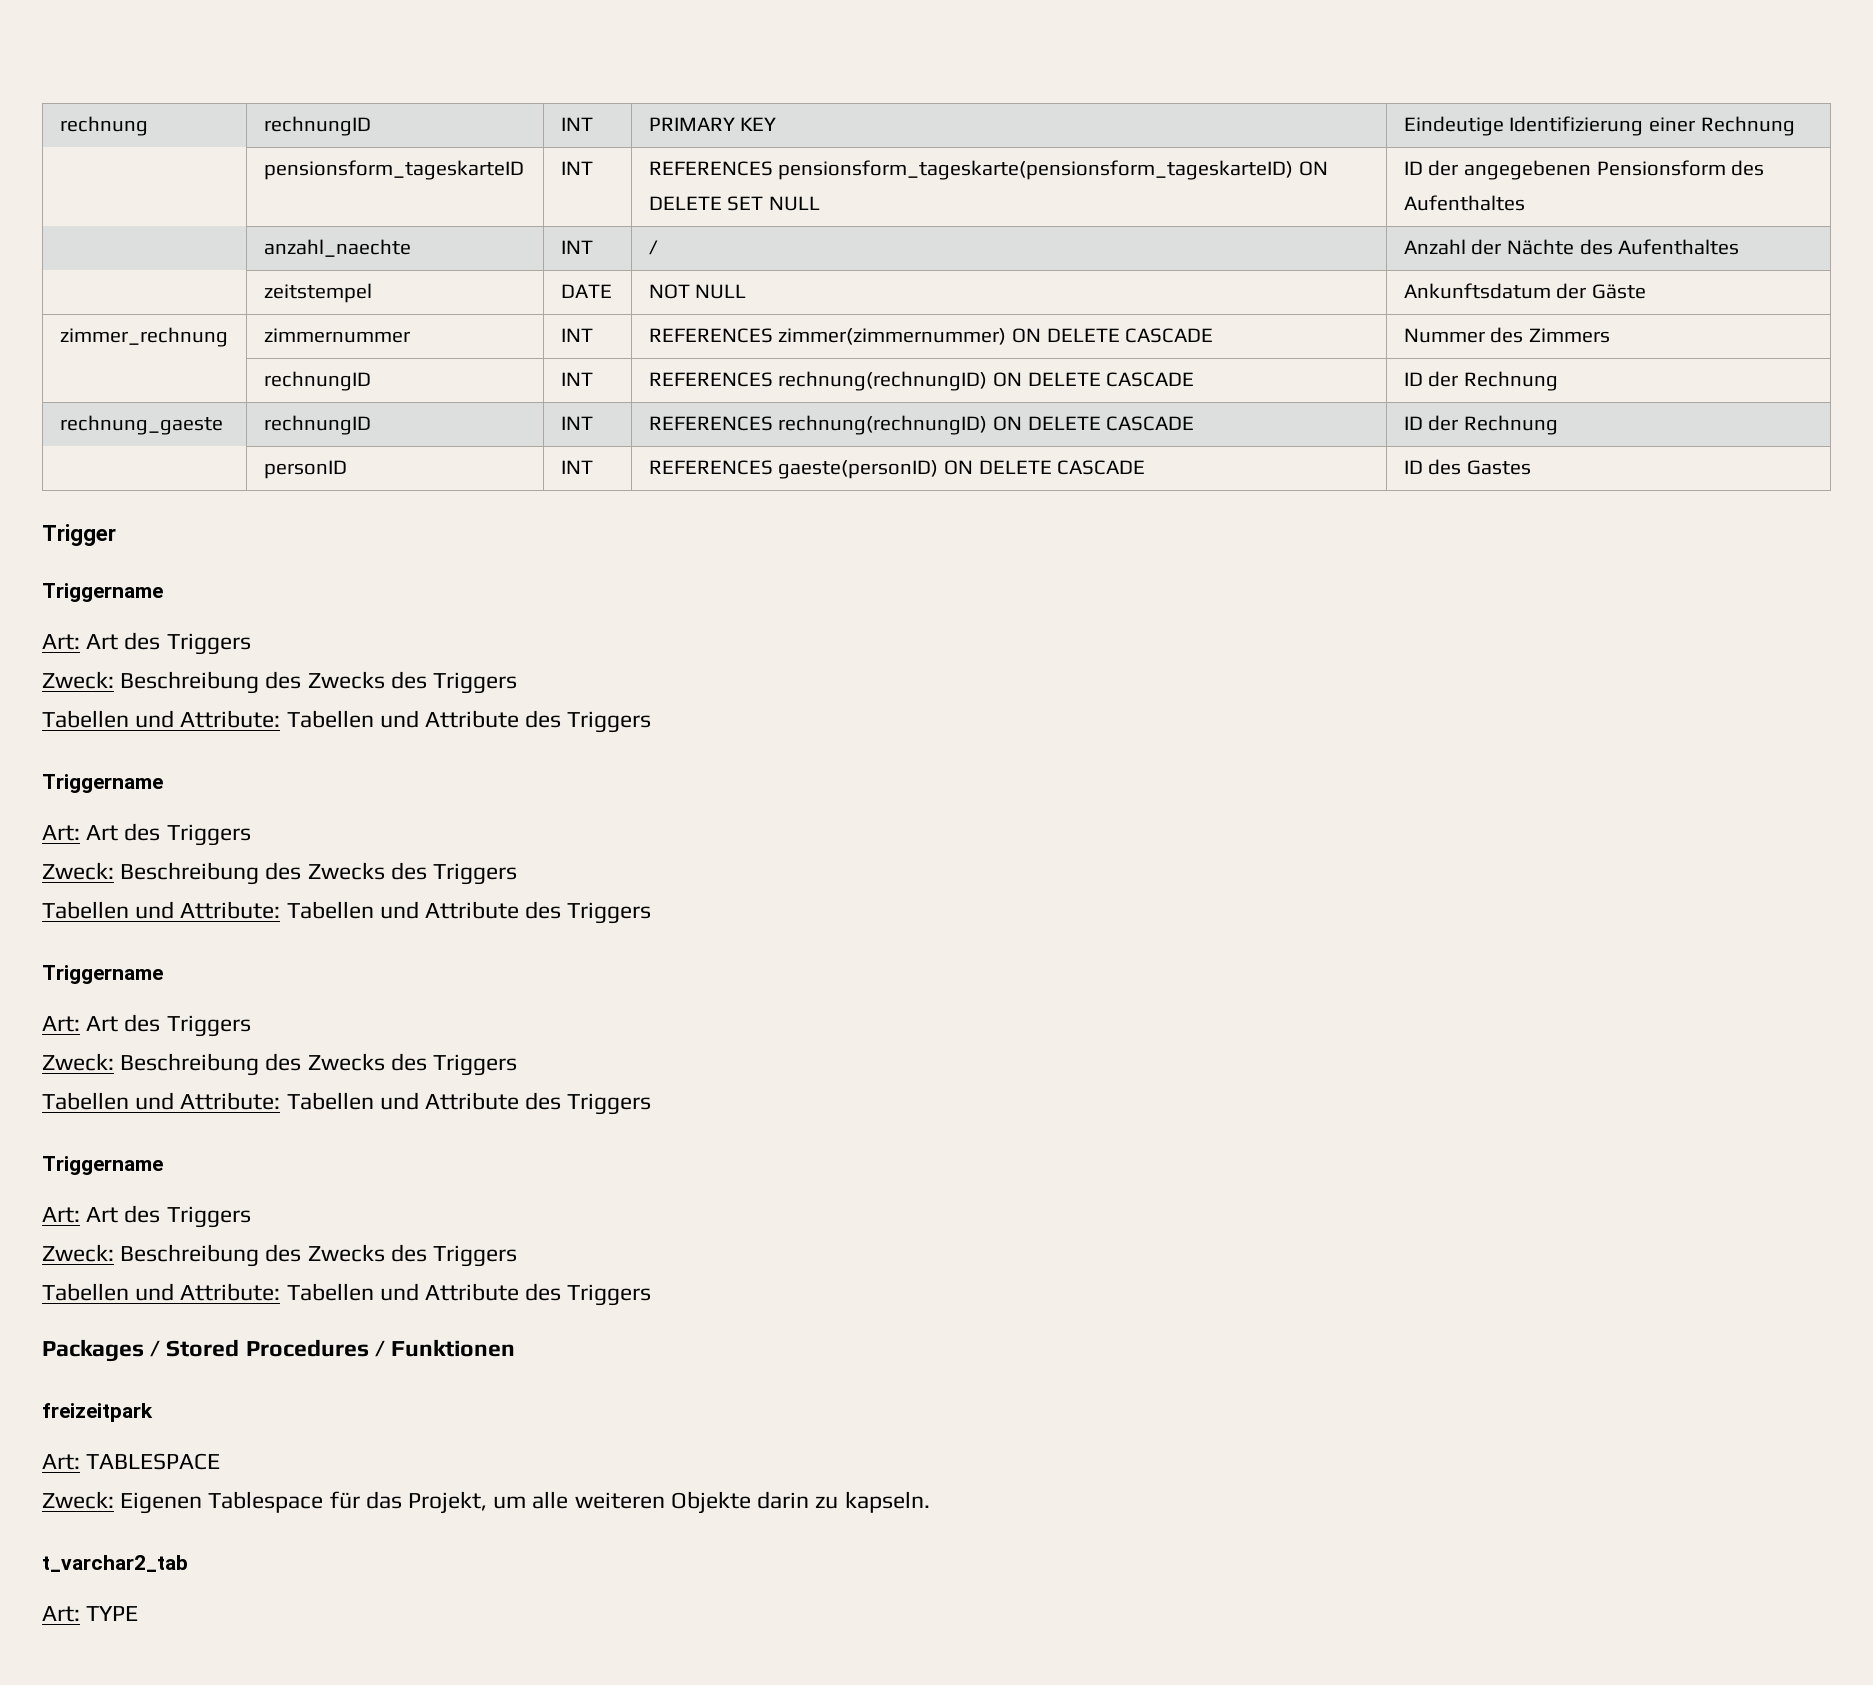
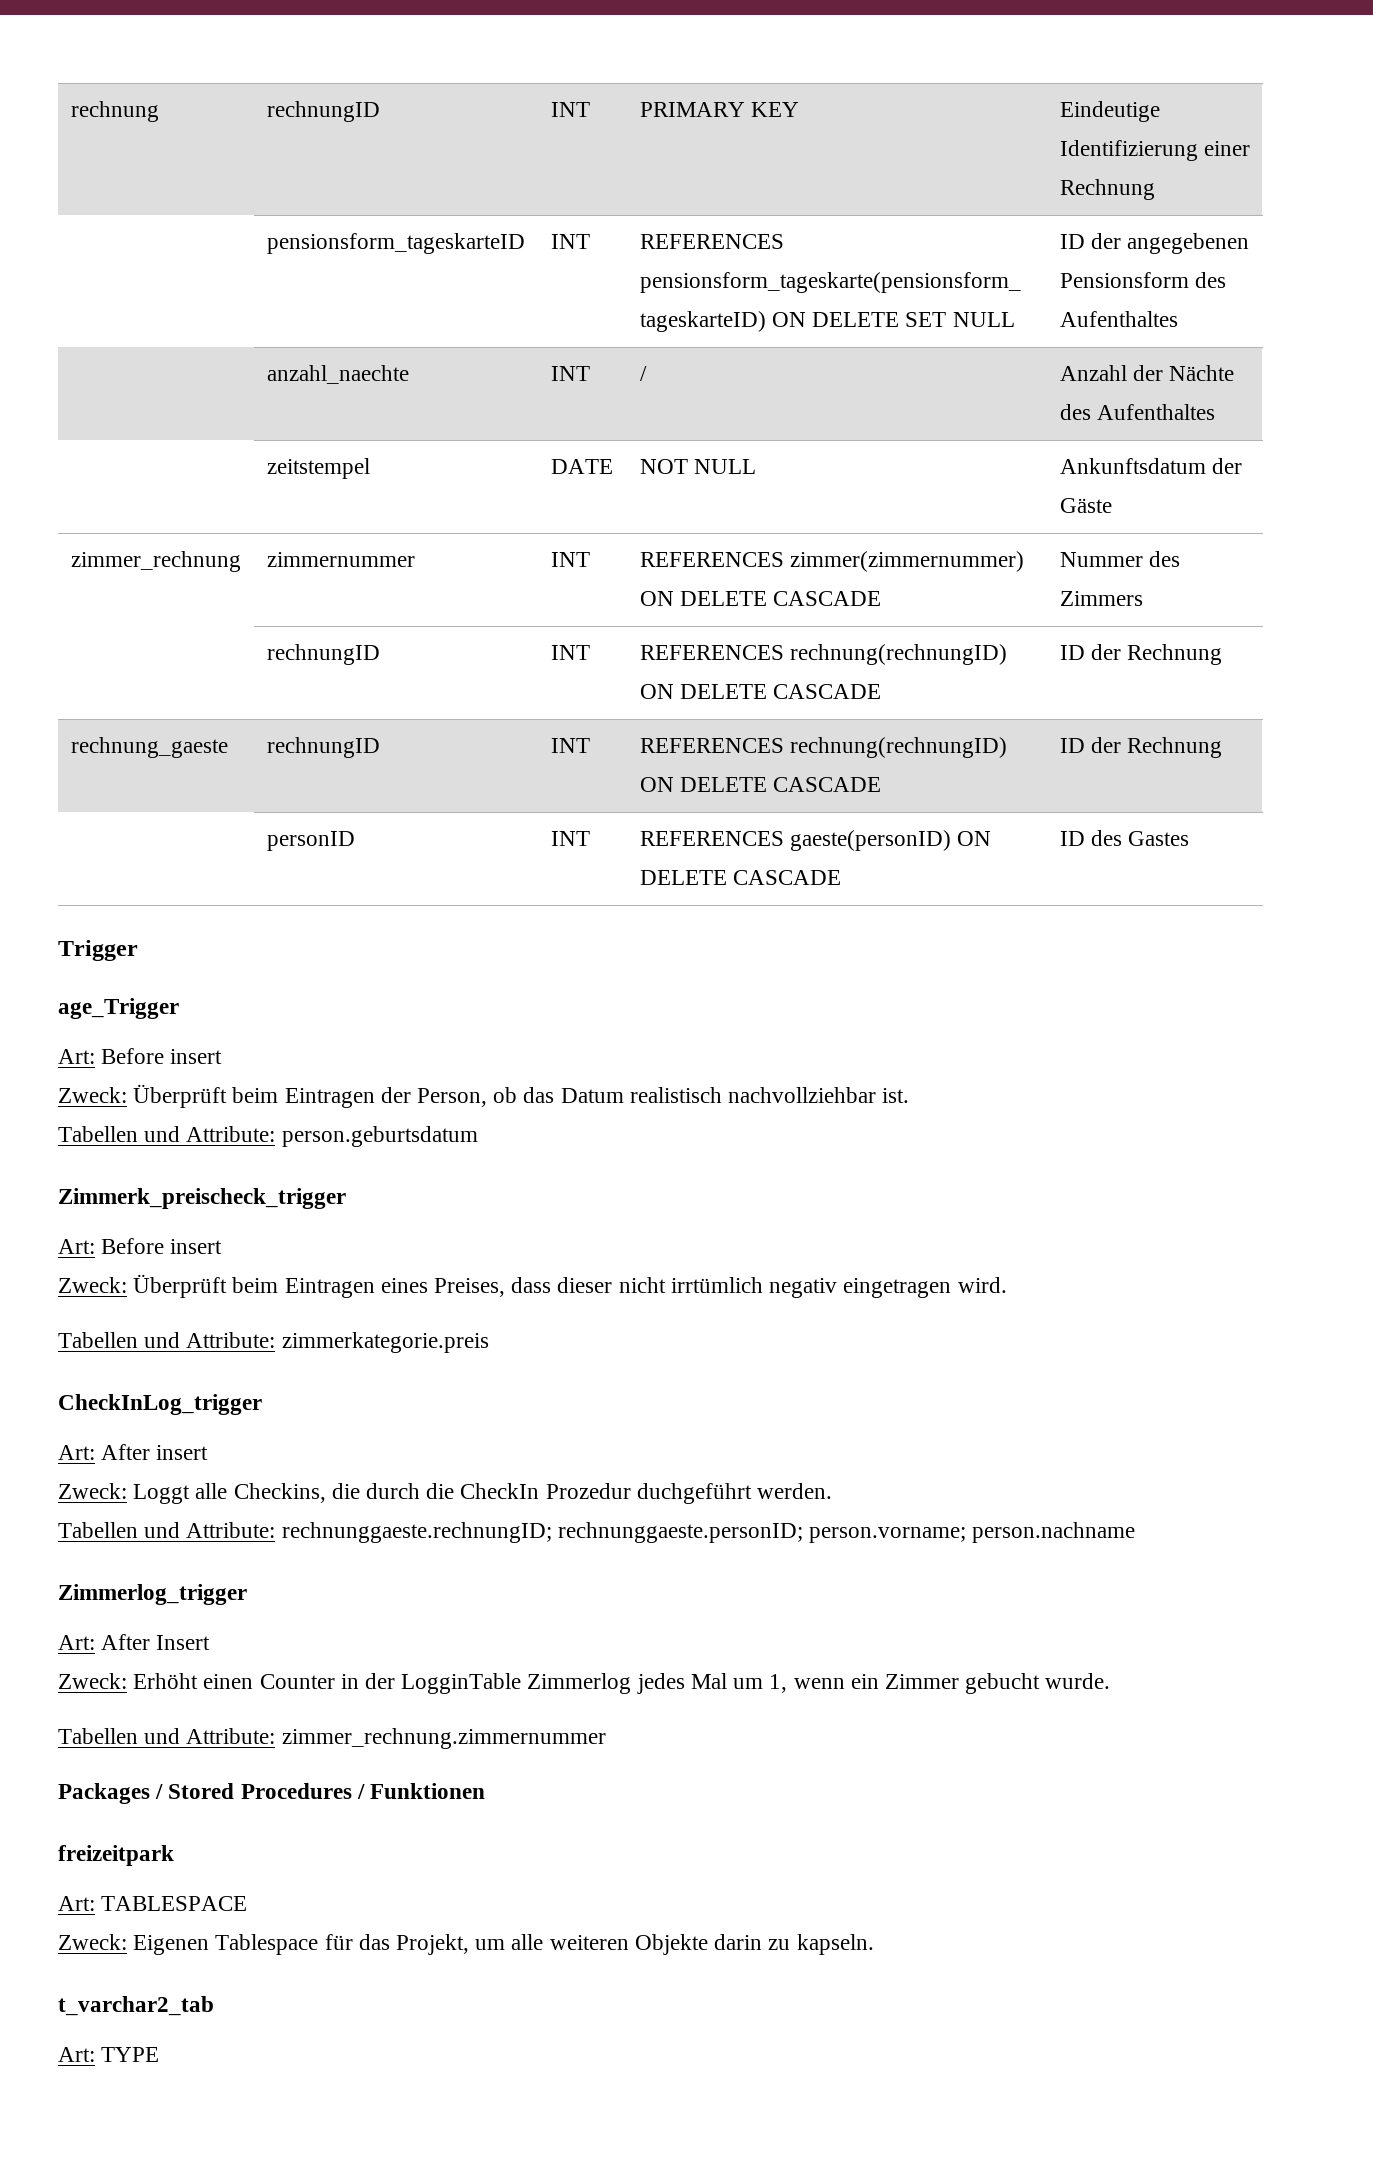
[42,583,163,602] [42,632,251,655] [42,671,518,694] [42,710,652,733] [42,774,163,793] [42,823,251,846] [42,862,518,885] [42,901,652,924] [42,965,163,984] [42,1014,251,1037] [42,1053,518,1076] [42,1092,652,1115] [42,1156,163,1175] [42,1205,251,1228] [42,1244,518,1267] [42,1283,652,1306] Triggername // Art: Art des Triggers // Zweck: Beschreibung des Zwecks des Triggers // Tabellen und Attribute: Tabellen und Attribute des Triggers // Triggername // Art: Art des Triggers // Zweck: Beschreibung des Zwecks des Triggers // Tabellen und Attribute: Tabellen und Attribute des Triggers // Triggername // Art: Art des Triggers // Zweck: Beschreibung des Zwecks des Triggers // Tabellen und Attribute: Tabellen und Attribute des Triggers // Triggername // Art: Art des Triggers // Zweck: Beschreibung des Zwecks des Triggers // Tabellen und Attribute: Tabellen und Attribute des Triggers -> [58,998,179,1019] [58,1048,223,1064] [58,1084,910,1108] [58,1126,478,1147] [58,1188,346,1209] [58,1238,223,1254] [58,1274,1007,1298] [58,1332,489,1353] [58,1394,262,1415] [58,1444,209,1460] [58,1483,833,1504] [58,1522,1136,1543] [58,1584,247,1605] [58,1634,211,1650] [58,1673,1111,1694] [58,1728,606,1749] age_Trigger // Art: Before insert // Zweck: Überprüft beim Eintragen der Person, ob das Datum realistisch nachvollziehbar ist. // Tabellen und Attribute: person.geburtsdatum // Zimmerk_preischeck_trigger // Art: Before insert // Zweck: Überprüft beim Eintragen eines Preises, dass dieser nicht irrtümlich negativ eingetragen wird. // Tabellen und Attribute: zimmerkategorie.preis // CheckInLog_trigger // Art: After insert // Zweck: Loggt alle Checkins, die durch die CheckIn Prozedur duchgeführt werden. // Tabellen und Attribute: rechnunggaeste.rechnungID; rechnunggaeste.personID; person.vorname; person.nachname // Zimmerlog_trigger // Art: After Insert // Zweck: Erhöht einen Counter in der LogginTable Zimmerlog jedes Mal um 1, wenn ein Zimmer gebucht wurde. // Tabellen und Attribute: zimmer_rechnung.zimmernummer

